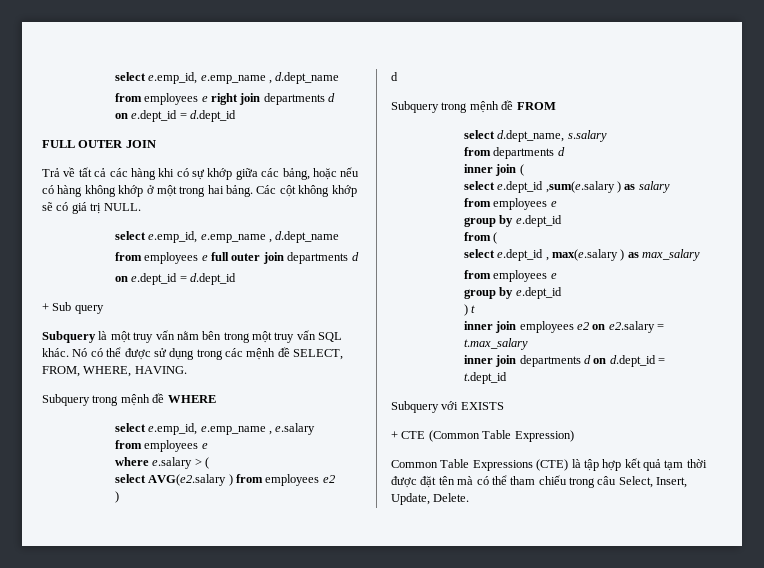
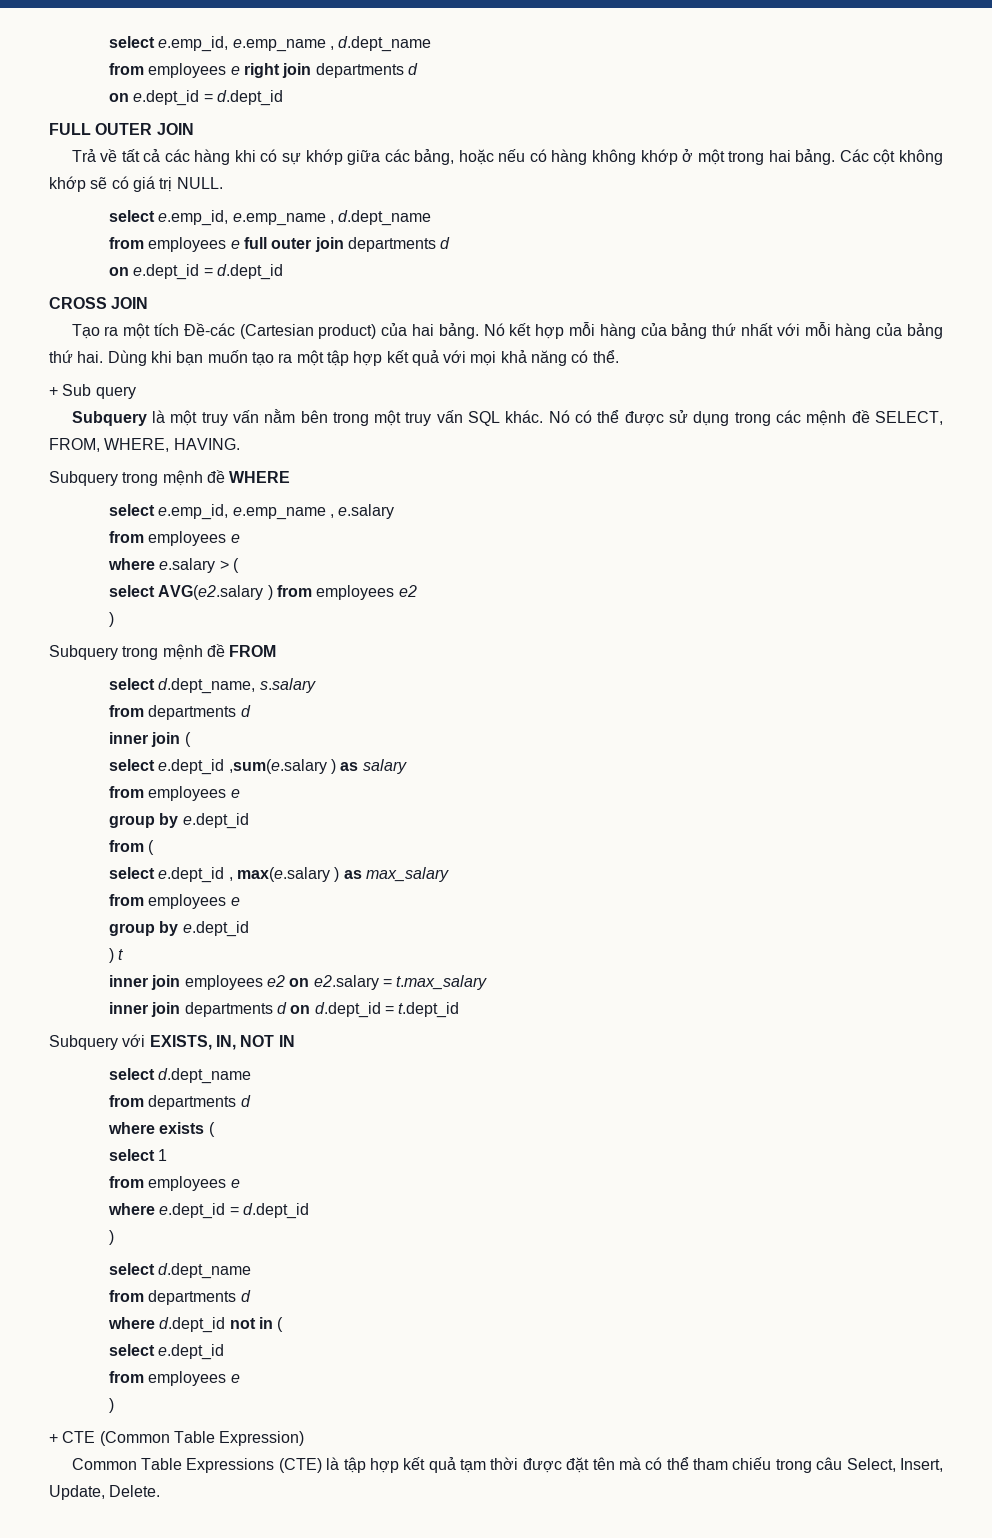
(237, 279) none -> [49,297,149,309] [71,322,944,339] [49,350,619,366] // CROSS JOIN // Tạo ra một tích Đề-các (Cartesian product) của hai bảng. Nó kết hợp mỗi hàng của bảng thứ nhất với mỗi hàng của bảng thứ hai. Dùng khi bạn muốn tạo ra một tập hợp kết quả với mọi khả năng có thể.
[391,72,398,81] // d -> (114, 619) none
[460,402,504,410] EXISTS -> [149,1035,295,1050] [108,1068,252,1084] [108,1095,251,1110] [107,1122,215,1137] [108,1149,168,1161] [108,1176,240,1191] [107,1203,309,1219] [108,1230,114,1245] [108,1263,252,1279] [108,1290,251,1305] [107,1317,284,1333] [108,1344,225,1360] [108,1371,240,1386] [108,1398,114,1413] EXISTS, IN, NOT IN // select d.dept_name // from departments d // where exists ( // select 1 // from employees e // where e.dept_id = d.dept_id // ) // select d.dept_name // from departments d // where d.dept_id not in ( // select e.dept_id // from employees e // )

